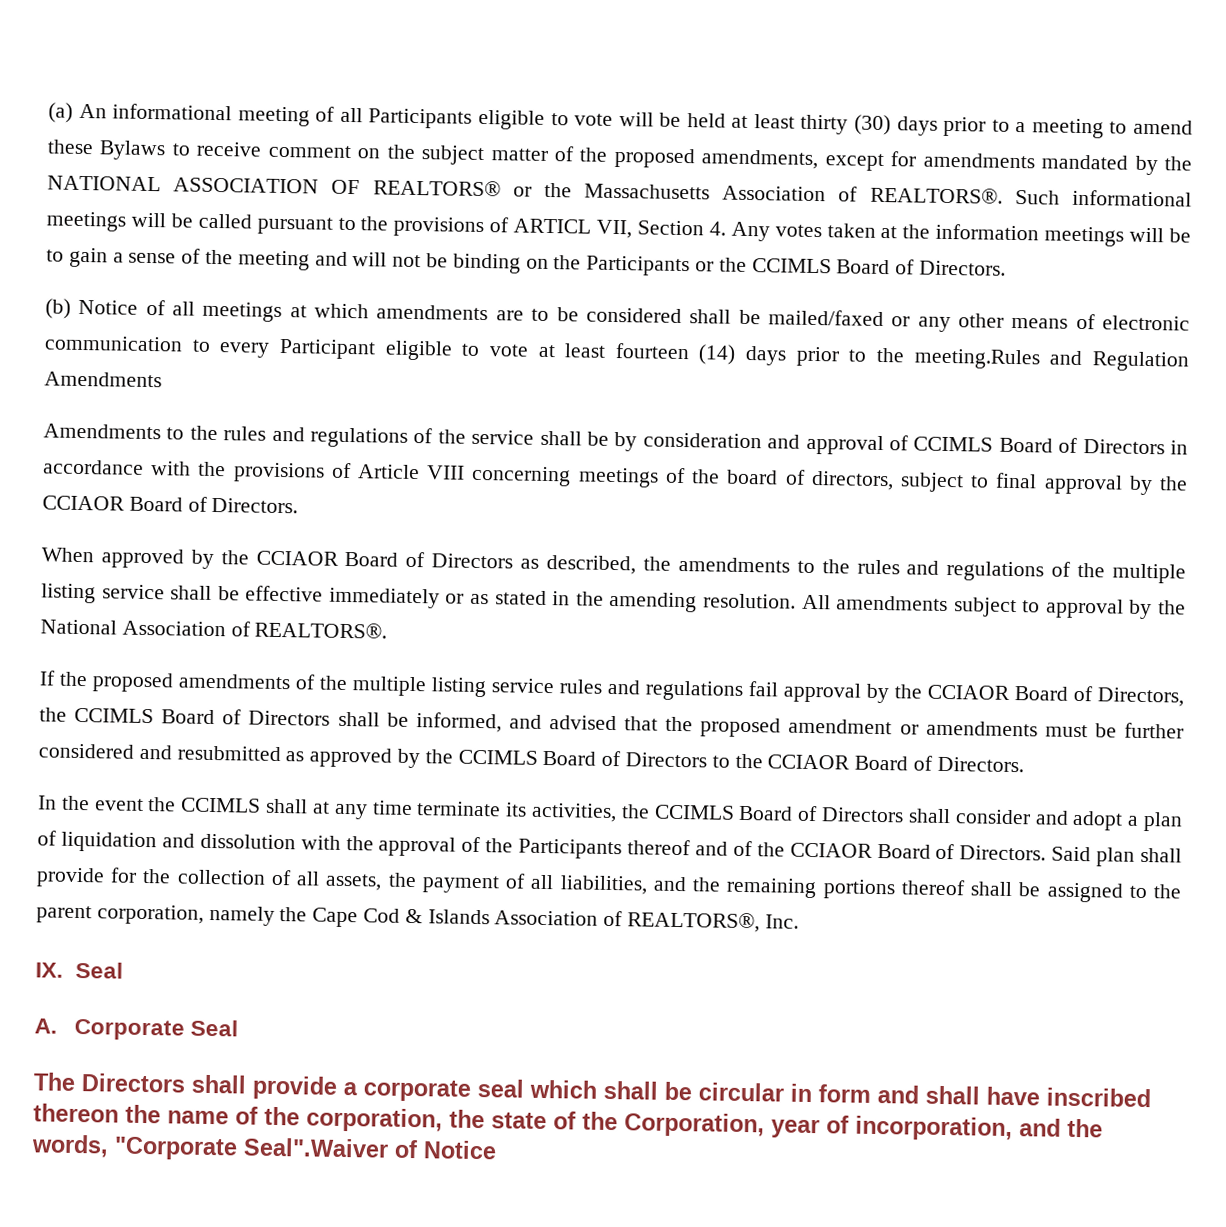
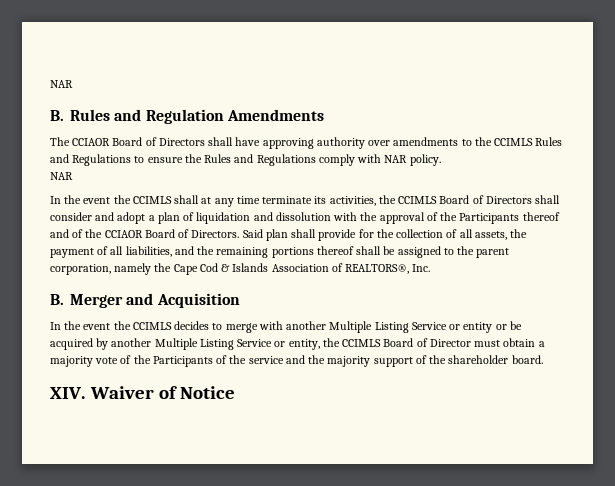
[48,102,1194,139] [47,139,1192,176] [47,175,1192,207] [46,211,1192,247] [46,247,1007,277] [45,298,1191,333] [44,335,1189,372] [44,371,162,388] [43,423,1188,456] [43,459,1188,496] [42,495,299,514] [41,547,1186,584] [41,583,1186,620] [40,619,388,639] [39,670,1184,707] [39,707,1184,739] [38,743,1024,773] (a) An informational meeting of all Participants eligible to vote will be held at least thirty (30) days prior to a meeting to amend these Bylaws to receive comment on the subject matter of the proposed amendments, except for amendments mandated by the NATIONAL ASSOCIATION OF REALTORS® or the Massachusetts Association of REALTORS®. Such informational meetings will be called pursuant to the provisions of ARTICL VII, Section 4. Any votes taken at the information meetings will be to gain a sense of the meeting and will not be binding on the Participants or the CCIMLS Board of Directors. // (b) Notice of all meetings at which amendments are to be considered shall be mailed/faxed or any other means of electronic communication to every Participant eligible to vote at least fourteen (14) days prior to the meeting.Rules and Regulation Amendments // Amendments to the rules and regulations of the service shall be by consideration and approval of CCIMLS Board of Directors in accordance with the provisions of Article VIII concerning meetings of the board of directors, subject to final approval by the CCIAOR Board of Directors. // When approved by the CCIAOR Board of Directors as described, the amendments to the rules and regulations of the multiple listing service shall be effective immediately or as stated in the amending resolution. All amendments subject to approval by the National Association of REALTORS®. // If the proposed amendments of the multiple listing service rules and regulations fail approval by the CCIAOR Board of Directors, the CCIMLS Board of Directors shall be informed, and advised that the proposed amendment or amendments must be further considered and resubmitted as approved by the CCIMLS Board of Directors to the CCIAOR Board of Directors. -> [50,80,73,88] [50,109,324,124] [50,137,563,149] [50,154,441,166] [50,172,73,180] NAR // B. Rules and Regulation Amendments // The CCIAOR Board of Directors shall have approving authority over amendments to the CCIMLS Rules and Regulations to ensure the Rules and Regulations comply with NAR policy. // NAR
[35,961,123,979] [34,1018,239,1041] [33,1072,1151,1108] [33,1103,1103,1142] [31,1134,389,1161] IX. Seal // A. Corporate Seal // The Directors shall provide a corporate seal which shall be circular in form and shall have inscribed thereon the name of the corporation, the state of the Corporation, year of incorporation, and the words, "Corporate Seal".Waiver -> [50,293,240,308] [50,321,522,333] [50,338,545,350] [50,355,543,367] [50,386,154,399] B. Merger and Acquisition // In the event the CCIMLS decides to merge with another Multiple Listing Service or entity or be acquired by another Multiple Listing Service or entity, the CCIMLS Board of Director must obtain a majority vote of the Participants of the service and the majority support of the shareholder board. // XIV. Waiver

